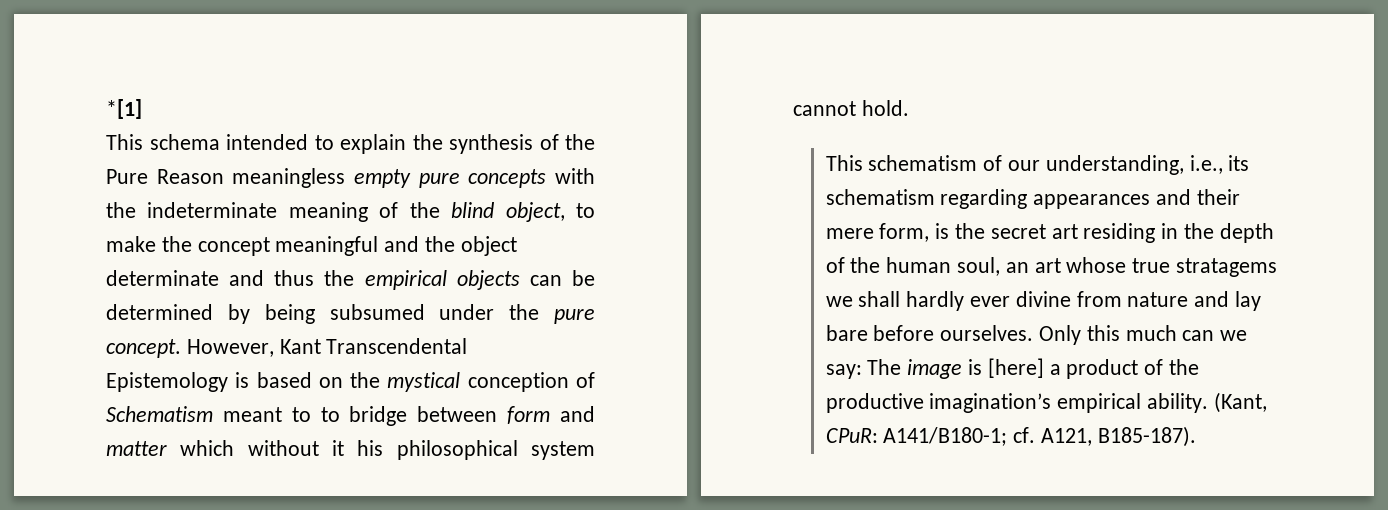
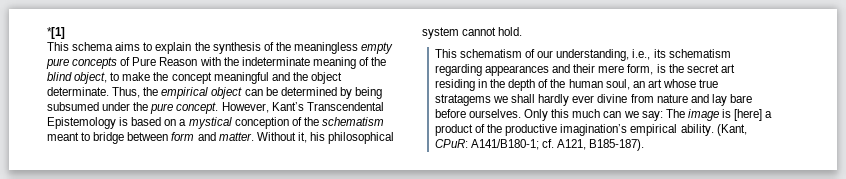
[226,134,308,150] intended -> [115,42,141,51] aims
[106,169,224,184] Pure Reason -> (291, 46) none
(547, 178) none -> [120,57,198,66] of Pure Reason
[106,270,315,286] determinate and thus -> [47,87,141,98] determinate. Thus,
[456,270,520,290] objects -> [211,87,243,99] object
[279,339,321,354] Kant -> [271,102,304,111] Kant’s
[350,372,381,388] the -> [179,119,187,126] a
[106,406,213,422] Schematism -> [303,117,384,126] the schematism
[320,407,340,422] to -> (91, 136) none
[106,440,344,456] matter which without it -> [218,132,307,143] matter. Without it,

